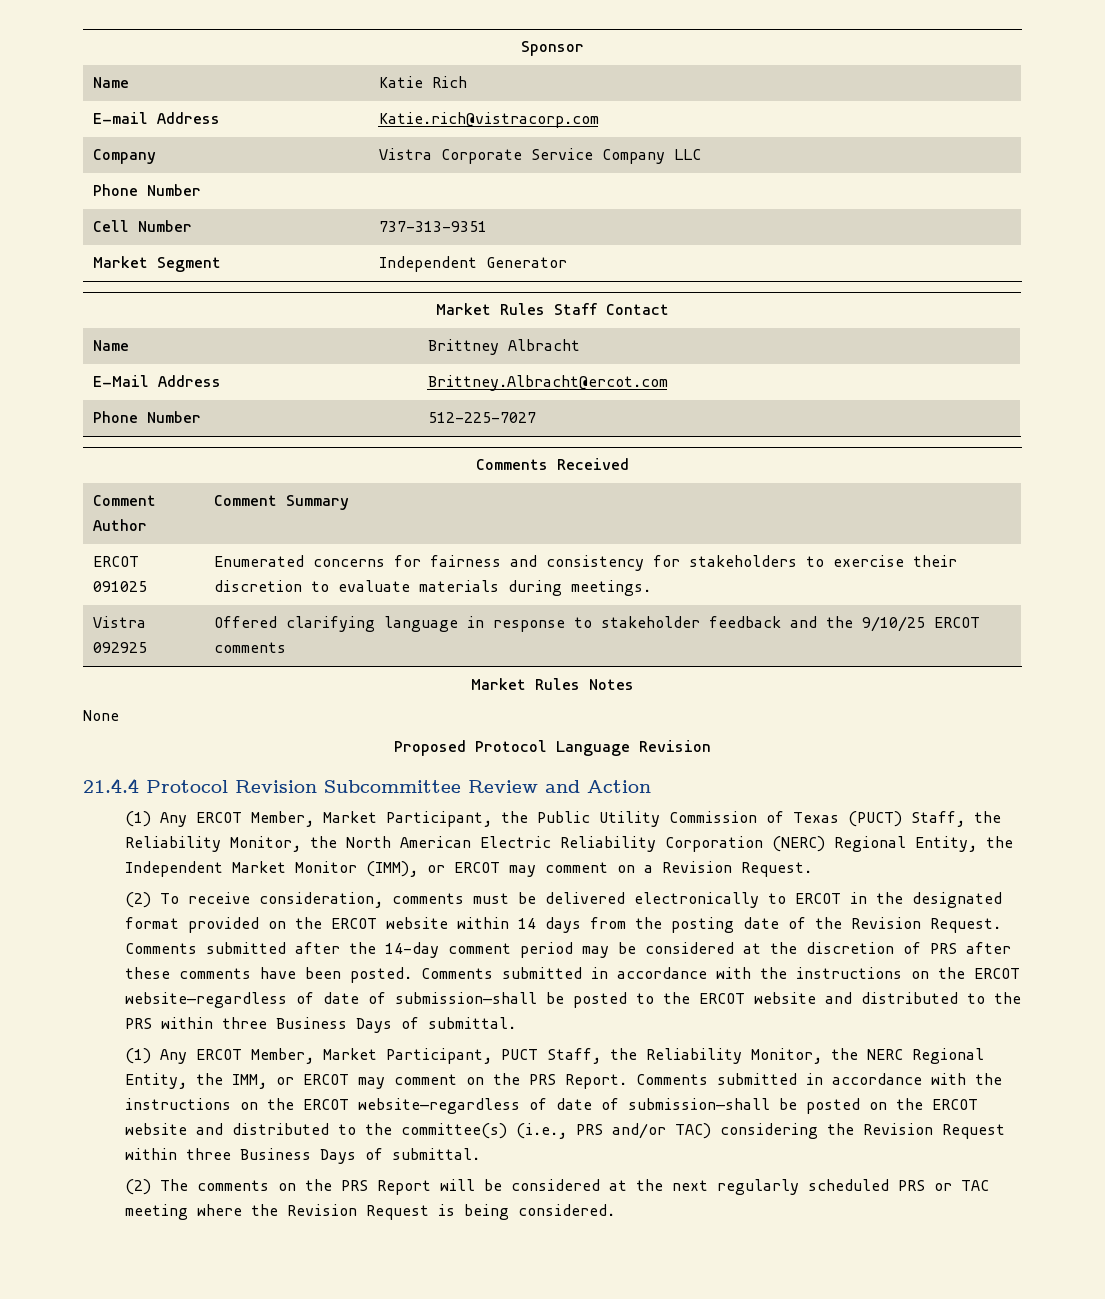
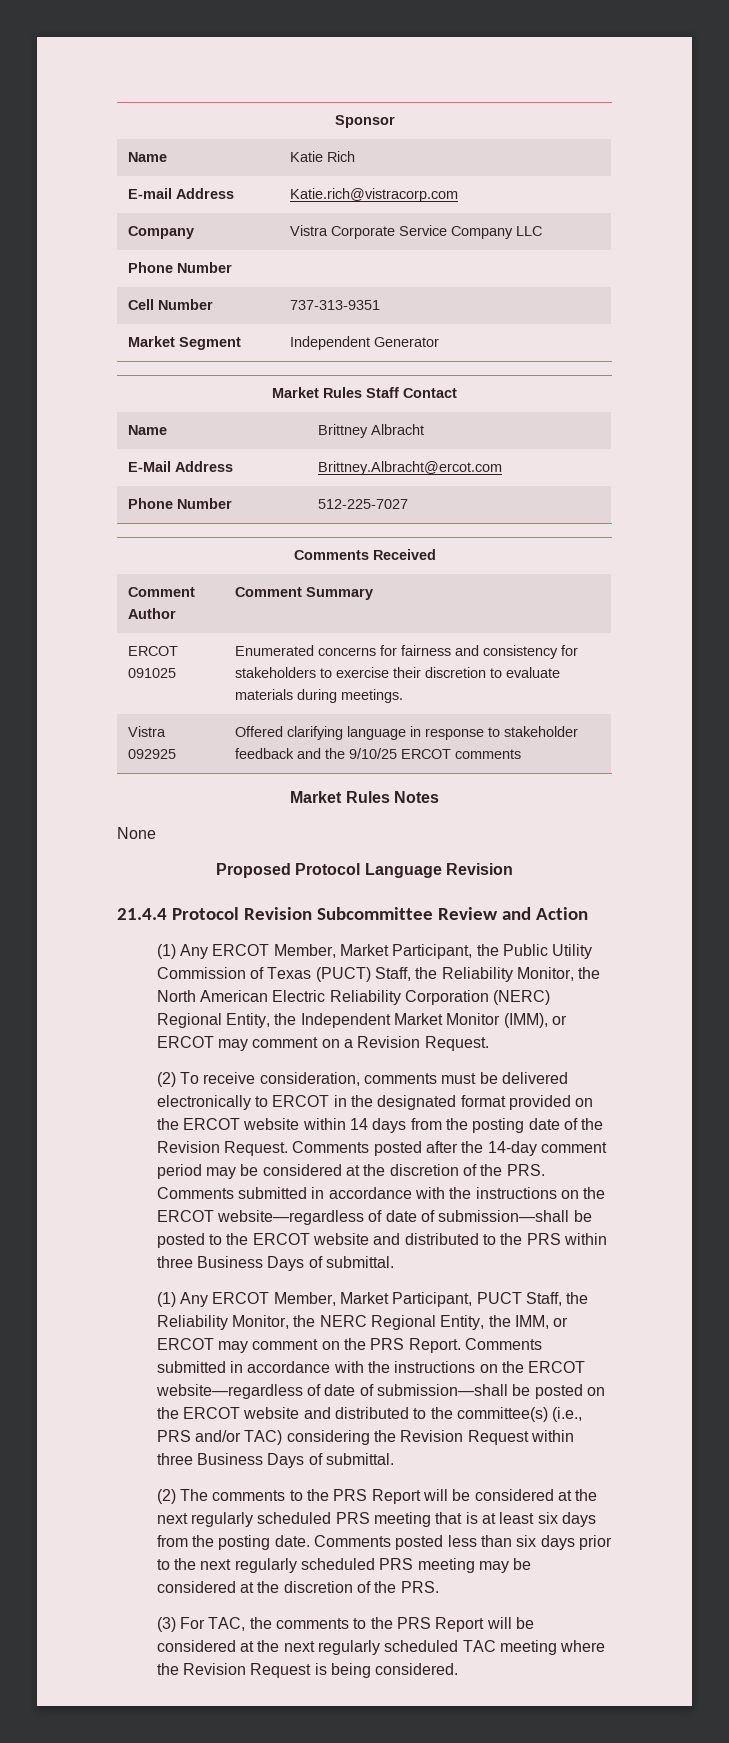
[206,942,287,954] submitted -> [373,1141,422,1156] posted
[930,942,1012,954] [125,967,413,983] PRS after these comments have been posted. -> [480,1164,545,1176] the PRS.
[278,1183,297,1191] on -> [289,1490,303,1501] to
[934,1183,953,1191] or -> [374,1512,596,1527] [156,1535,612,1550] [156,1558,532,1573] [156,1581,439,1593] [156,1617,534,1632] [156,1640,459,1655] meeting that is at least six days from the posting date. Comments posted less than six days prior to the next regularly scheduled PRS meeting may be considered at the discretion of the PRS. // (3) For TAC, the comments to the PRS Report will be considered at the next regularly scheduled

